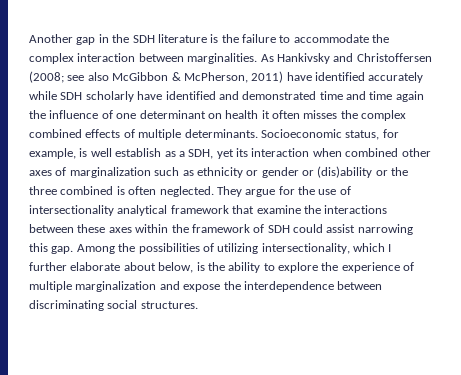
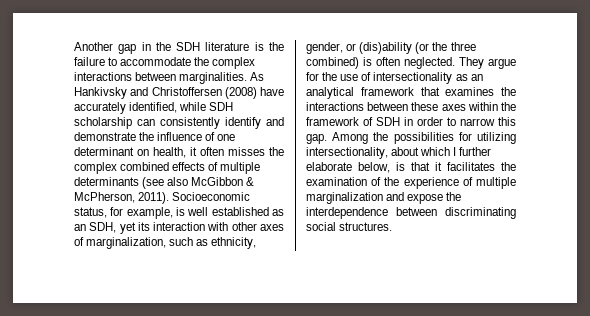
[77,53,136,62] interaction -> [74,72,132,81] interactions
[29,71,424,83] [29,91,424,102] (2008; see also McGibbon & McPherson, 2011) have identified accurately while SDH scholarly have identified and demonstrated time and time again -> [224,87,284,99] [74,102,234,114] [74,117,284,129] [74,132,136,141] (2008) have accurately identified, while SDH scholarship can consistently identify and demonstrate
[225,110,259,119] health -> [153,147,186,158] health,
[184,129,258,138] determinants. -> [74,177,255,189] [74,192,170,204] determinants (see also McGibbon & McPherson, 2011).
[115,148,185,157] establish as a -> [211,207,284,216] [74,224,86,231] established as an
[312,148,399,157] when combined -> [207,222,229,231] with
[69,167,151,178] marginalization -> [86,237,167,249] marginalization,
[196,167,299,178] ethnicity or gender -> [211,237,257,249] [306,42,343,54] ethnicity, gender,
[375,170,388,176] or -> [415,42,430,54] (or
[60,186,114,195] combined -> [306,57,359,69] combined)
(114, 210) none -> [455,74,483,81] as an
[256,205,301,214] examine -> [445,87,495,96] examines
[293,224,413,235] could assist narrowing -> [404,117,495,126] in order to narrow
[202,243,214,252] of -> [458,132,472,141] for
(350, 248) none -> [391,147,420,156] about
[123,262,156,271] about -> (352, 166) none
[207,262,318,273] the ability to explore -> [411,162,516,171] [306,177,382,186] that it facilitates the examination of

